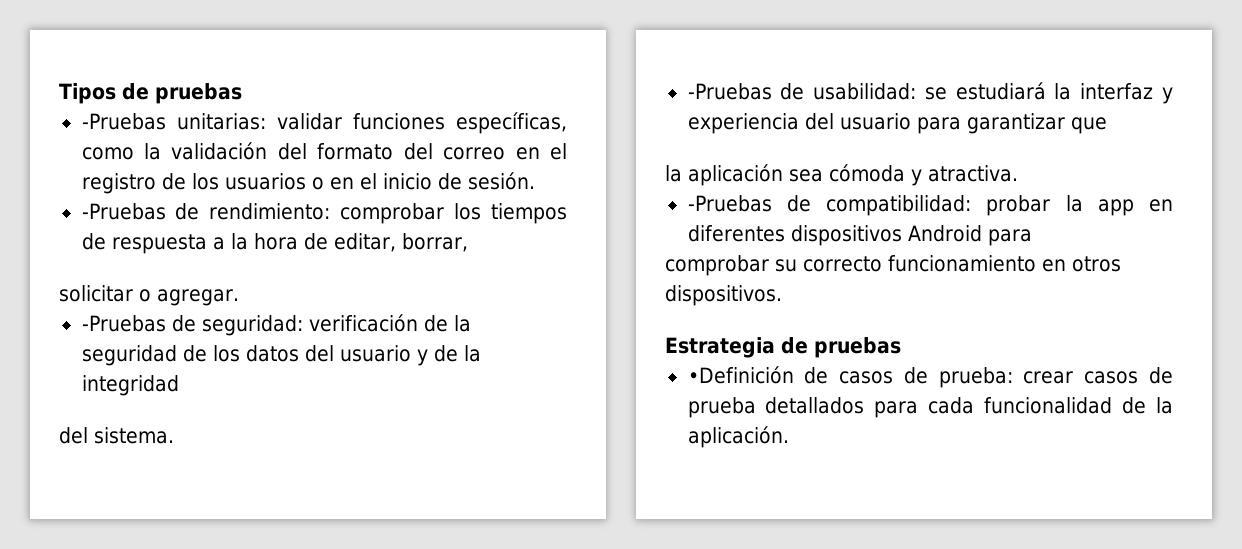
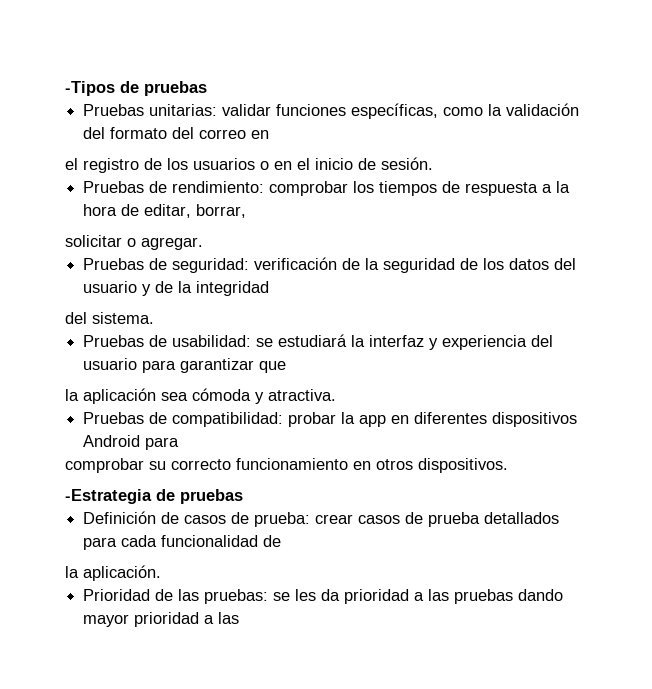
[59,83,242,104] [81,113,166,130] Tipos de pruebas // -Pruebas -> [65,81,207,96] [83,104,145,116] -Tipos de pruebas // Pruebas
(540, 153) none -> (270, 134) //
[81,203,166,220] -Pruebas -> [83,181,145,193] Pruebas
[81,315,166,332] -Pruebas -> [83,258,145,270] Pruebas
[687,83,772,100] -Pruebas -> [83,335,145,347] Pruebas
[687,195,772,212] -Pruebas -> [83,412,145,424] Pruebas
[665,337,901,358] [687,366,794,384] Estrategia de pruebas // •Definición -> [65,489,243,504] [83,511,157,524] -Estrategia de pruebas // Definición
(1147, 405) none -> (282, 541) //
(789, 437) none -> [83,589,564,604] [83,612,240,627] // Prioridad de las pruebas: se les da prioridad a las pruebas dando mayor prioridad a las

